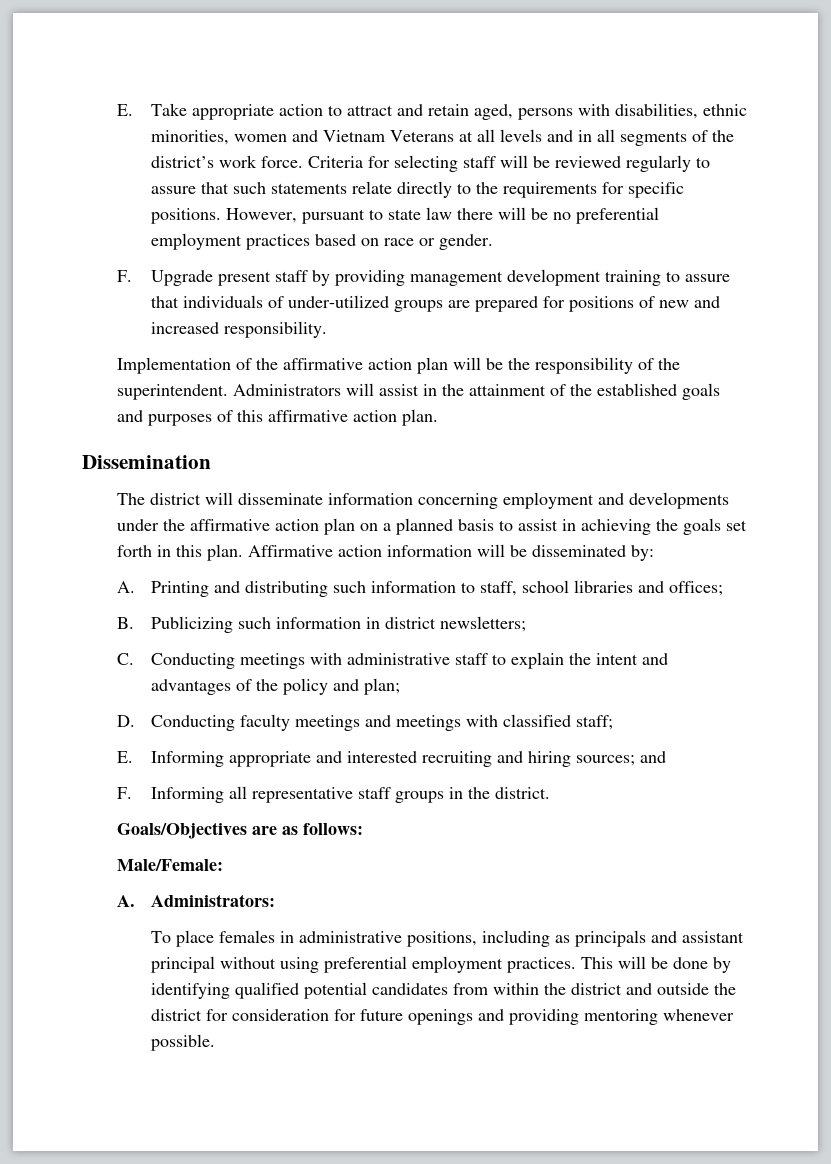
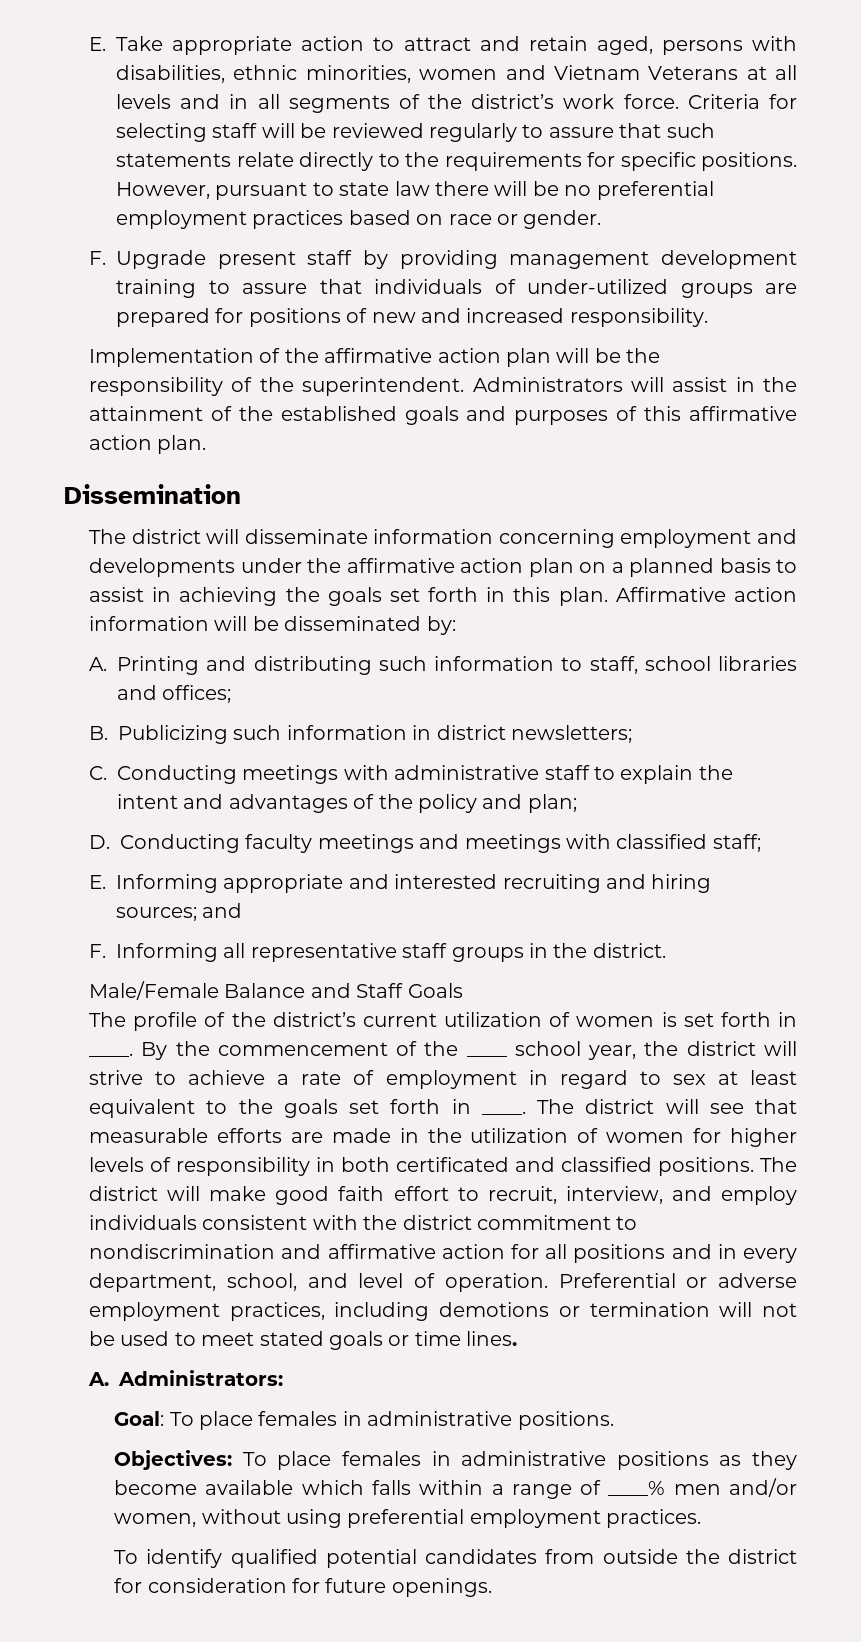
[116,822,363,839] [116,859,223,871] Goals/Objectives are as follows: // Male/Female: -> [89,981,463,1000] [89,1012,797,1031] [89,1041,459,1060] [466,1056,507,1057] [514,1041,797,1060] [89,1070,797,1089] [89,1099,797,1118] [89,1128,798,1147] [89,1157,797,1176] [89,1186,797,1205] [89,1215,638,1230] [89,1244,798,1263] [89,1273,797,1292] [89,1302,797,1321] [89,1331,518,1350] Male/Female Balance and Staff Goals // The profile of the district’s current utilization of women is set forth in ____. By the commencement of the ____ school year, the district will strive to achieve a rate of employment in regard to sex at least equivalent to the goals set forth in ____. The district will see that measurable efforts are made in the utilization of women for higher levels of responsibility in both certificated and classified positions. The district will make good faith effort to recruit, interview, and employ individuals consistent with the district commitment to nondiscrimination and affirmative action for all positions and in every department, school, and level of operation. Preferential or adverse employment practices, including demotions or termination will not be used to meet stated goals or time lines.
[151,930,745,947] [151,956,216,973] To place females in administrative positions, including as principals and assistant principal -> [114,1411,614,1430] [114,1450,797,1470] [114,1478,797,1499] [114,1513,197,1527] Goal: To place females in administrative positions. // Objectives: To place females in administrative positions as they become available which falls within a range of ____% men and/or women,
[581,956,732,973] [151,982,653,999] This will be done by identifying qualified potential candidates from within the district and -> [114,1549,595,1568] // To identify qualified potential candidates from
[408,1009,735,1025] [151,1034,216,1051] openings and providing mentoring whenever possible. -> [391,1578,492,1597] openings.

